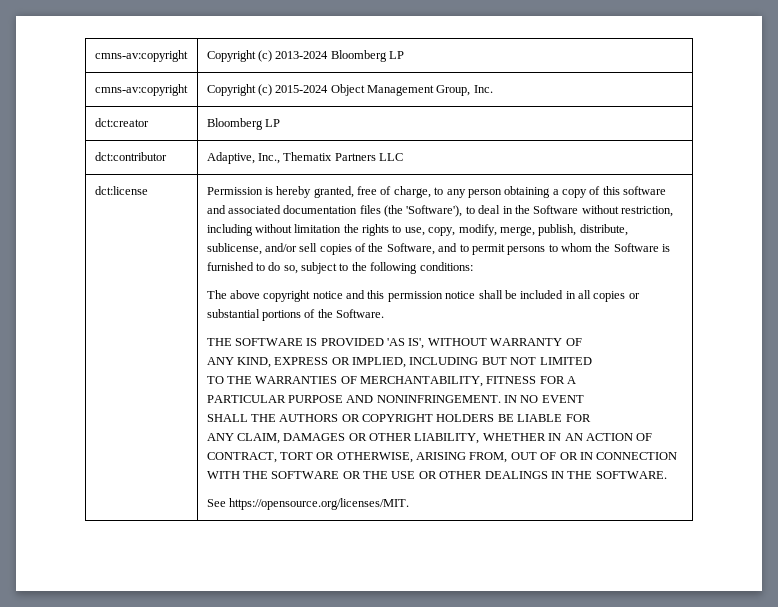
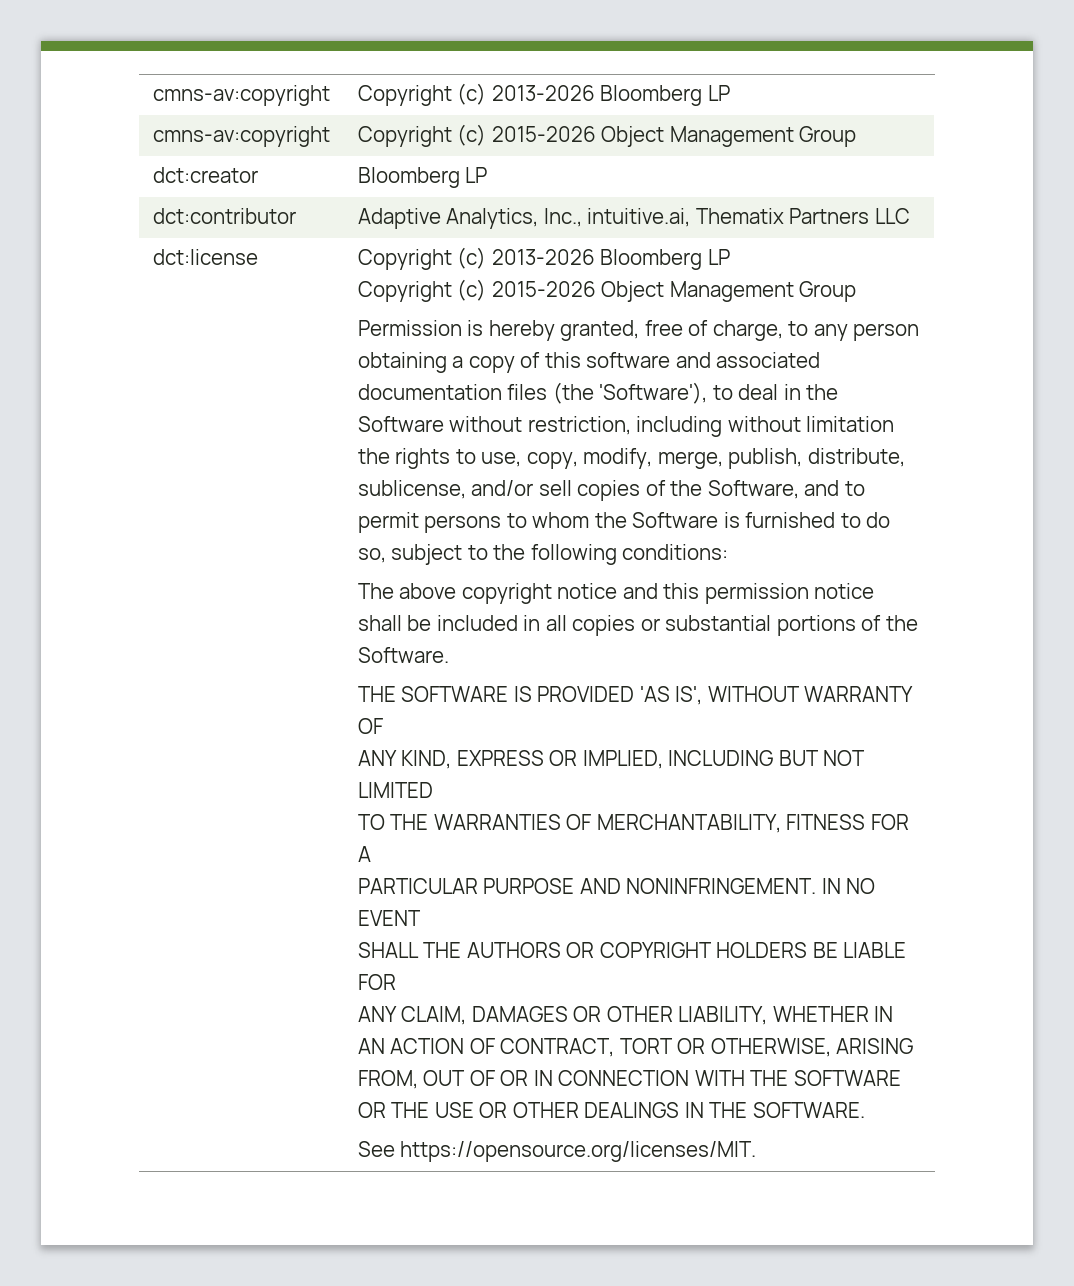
[94,50,188,62] [206,50,329,62] cmns-av:copyright | Copyright (c) 2013-2024 -> [152,85,330,106] [357,83,595,106] cmns-av:copyright | Copyright (c) 2013-2026
[275,84,493,96] 2015-2024 Object Management Group, Inc. -> [491,126,857,147] 2015-2026 Object Management Group
[206,152,280,164] Adaptive, Inc., -> [357,208,691,229] Adaptive Analytics, Inc., intuitive.ai,
(148, 190) none -> [357,247,730,270] [357,279,857,302] Copyright (c) 2013-2026 Bloomberg LP // Copyright (c) 2015-2026 Object Management Group //

